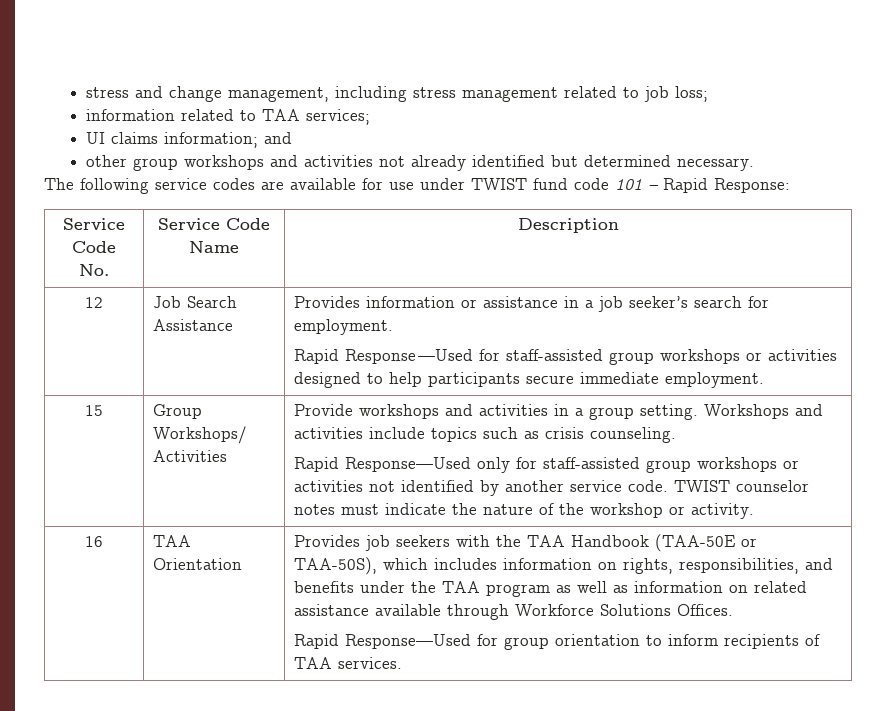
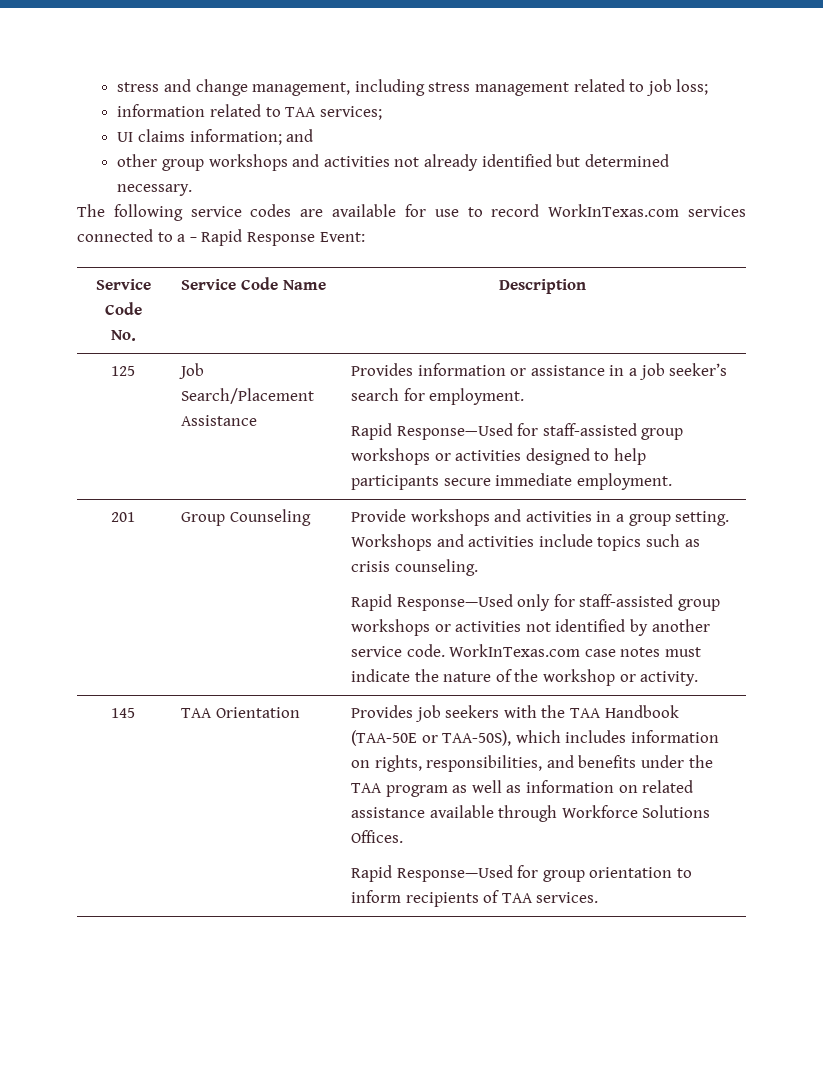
[420,178,790,193] under TWIST fund code 101 – Rapid Response: -> [467,204,746,217] [77,229,365,246] to record WorkInTexas.com services connected to a – Rapid Response Event:
[85,297,103,308] 12 -> [111,366,135,376] 125
[187,296,238,308] Search -> [180,388,314,404] Search/Placement
[85,405,103,416] 15 -> [111,512,135,522] 201
[153,426,248,444] [153,450,228,462] Workshops/ Activities -> [229,509,311,526] Counseling
[674,480,810,492] TWIST counselor -> [449,644,616,657] WorkInTexas.com case
[85,536,103,547] 16 -> [111,708,135,718] 145

